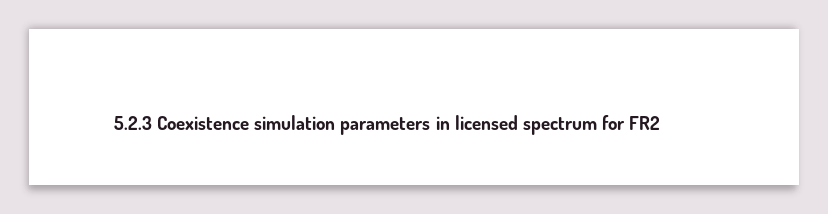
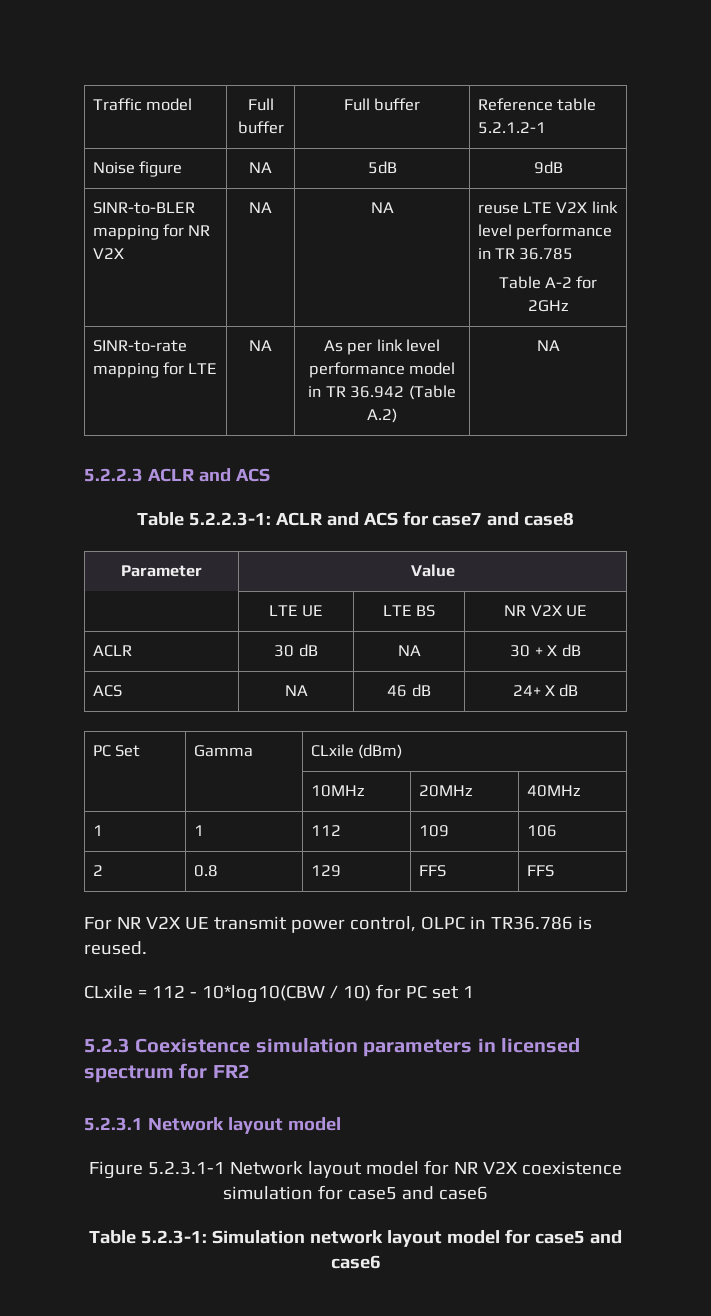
(114, 123) none -> [92,98,193,111] [247,98,274,111] [237,121,284,134] [343,98,421,111] [477,98,597,111] [477,122,546,134] [92,161,183,177] [249,162,272,173] [367,161,397,174] [533,161,563,174] [92,202,195,214] [92,224,211,240] [92,248,124,259] [249,202,272,213] [370,202,394,213] [477,201,618,214] [477,224,613,240] [477,248,574,260] [498,276,598,289] [528,300,568,312] [92,340,187,352] [92,362,218,378] [249,340,272,351] [323,339,441,355] [308,362,456,378] [308,385,456,400] [367,408,397,423] [536,340,560,351] [84,468,270,482] [136,511,575,526] [121,565,202,577] [410,564,455,577] [268,605,324,617] [382,605,436,617] [504,605,587,617] [92,645,132,657] [274,644,318,657] [397,645,421,656] [510,644,581,657] [92,685,122,697] [284,685,308,696] [387,684,431,697] [512,684,579,697] [92,745,141,757] [193,745,253,757] [310,744,403,759] [310,785,364,797] [418,785,472,797] [526,785,580,797] [92,825,103,836] [193,825,204,836] [310,825,341,836] [418,825,449,837] [526,825,557,837] [92,865,103,876] [193,865,218,877] [310,865,341,877] [418,865,446,877] [526,865,554,877] [84,916,592,933] [84,941,147,955] [84,984,474,1003] Traffic model | Full buffer | Full buffer | Reference table 5.2.1.2-1 // Noise figure | NA | 5dB | 9dB // SINR-to-BLER mapping for NR V2X | NA | NA | reuse LTE V2X link level performance in TR 36.785 // Table A-2 for 2GHz // SINR-to-rate mapping for LTE | NA | As per link level performance model in TR 36.942 (Table A.2) | NA // 5.2.2.3 ACLR and ACS // Table 5.2.2.3-1: ACLR and ACS for case7 and case8 // Parameter | Value // | LTE UE | LTE BS | NR V2X UE // ACLR | 30 dB | NA | 30 + X dB // ACS | NA | 46 dB | 24+ X dB // PC Set | Gamma | CLxile (dBm) // | | 10MHz | 20MHz | 40MHz // 1 | 1 | 112 | 109 | 106 // 2 | 0.8 | 129 | FFS | FFS // For NR V2X UE transmit power control, OLPC in TR36.786 is reused. // CLxile = 112 - 10*log10(CBW / 10) for PC set 1 //
(661, 123) none -> [84,1117,341,1134] [89,1160,622,1179] [223,1185,488,1200] [89,1229,622,1247] [330,1255,381,1269] // 5.2.3.1 Network layout model // Figure 5.2.3.1-1 Network layout model for NR V2X coexistence simulation for case5 and case6 // Table 5.2.3-1: Simulation network layout model for case5 and case6

